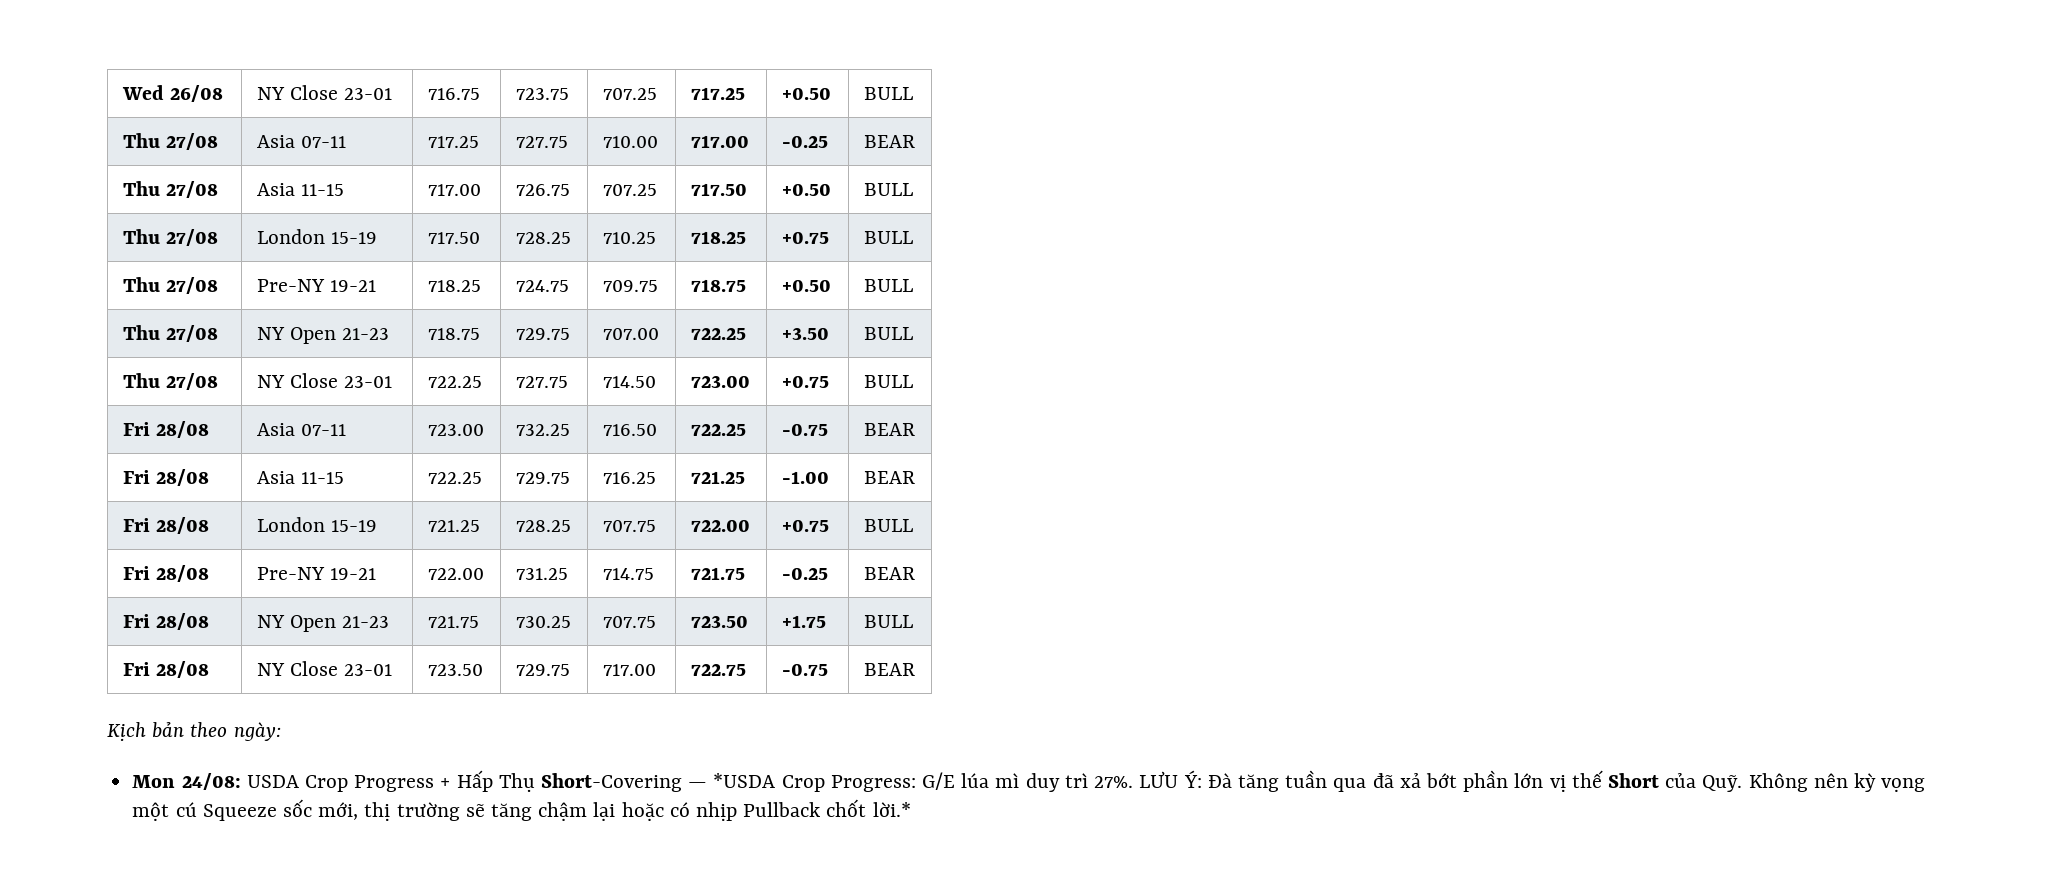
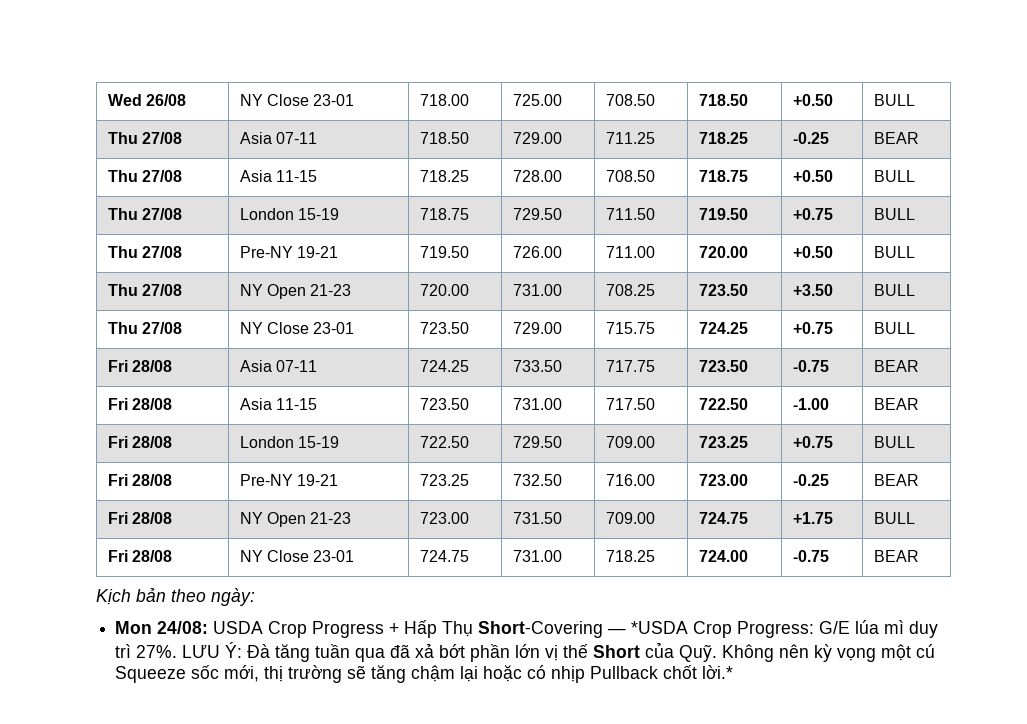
[427,88,480,100] [515,88,569,100] [602,88,657,100] [690,87,745,100] 716.75 | 723.75 | 707.25 | 717.25 -> [419,94,469,106] [512,94,562,106] [605,94,655,106] [698,94,748,106] 718.00 | 725.00 | 708.50 | 718.50
[427,136,479,148] [515,136,568,148] [602,136,658,148] [690,135,749,148] 717.25 | 727.75 | 710.00 | 717.00 -> [419,132,469,144] [512,132,562,144] [605,132,655,144] [698,132,748,144] 718.50 | 729.00 | 711.25 | 718.25
[427,184,481,196] [515,184,570,196] [602,184,657,196] [690,183,747,196] 717.00 | 726.75 | 707.25 | 717.50 -> [419,170,469,182] [512,170,562,182] [605,170,655,182] [698,170,748,182] 718.25 | 728.00 | 708.50 | 718.75
[427,232,480,244] [515,232,571,244] [602,232,656,244] [690,231,746,244] 717.50 | 728.25 | 710.25 | 718.25 -> [419,208,469,220] [512,208,562,220] [605,208,655,220] [698,208,748,220] 718.75 | 729.50 | 711.50 | 719.50
[427,280,481,292] [515,280,569,292] [602,280,658,292] [690,279,746,292] 718.25 | 724.75 | 709.75 | 718.75 -> [419,246,469,258] [512,246,562,258] [605,246,655,258] [698,246,748,258] 719.50 | 726.00 | 711.00 | 720.00
[427,328,480,340] [515,328,570,340] [602,328,659,340] [690,328,746,340] 718.75 | 729.75 | 707.00 | 722.25 -> [419,284,469,296] [512,284,562,296] [605,284,655,296] [698,284,748,296] 720.00 | 731.00 | 708.25 | 723.50
[427,376,482,388] [515,376,568,388] [602,376,656,388] [690,375,750,388] 722.25 | 727.75 | 714.50 | 723.00 -> [419,322,469,334] [512,322,562,334] [605,322,655,334] [698,322,748,334] 723.50 | 729.00 | 715.75 | 724.25
[427,424,484,436] [515,424,570,436] [602,424,657,436] [690,424,746,436] 723.00 | 732.25 | 716.50 | 722.25 -> [419,360,469,372] [512,360,562,372] [605,360,655,372] [698,360,748,372] 724.25 | 733.50 | 717.75 | 723.50
[427,472,482,484] [515,472,570,484] [602,472,656,484] [690,471,745,484] 722.25 | 729.75 | 716.25 | 721.25 -> [419,398,469,410] [512,398,562,410] [605,398,655,410] [698,398,748,410] 723.50 | 731.00 | 717.50 | 722.50
[427,520,480,532] [515,520,571,532] [602,520,656,532] [690,519,750,532] 721.25 | 728.25 | 707.75 | 722.00 -> [419,436,469,448] [512,436,562,448] [605,436,655,448] [698,436,748,448] 722.50 | 729.50 | 709.00 | 723.25
[427,568,484,580] [515,568,568,580] [602,568,654,580] [690,567,745,580] 722.00 | 731.25 | 714.75 | 721.75 -> [419,474,469,486] [512,474,562,486] [605,474,655,486] [698,474,748,486] 723.25 | 732.50 | 716.00 | 723.00
[427,616,479,628] [515,616,571,628] [602,616,656,628] [690,615,748,628] 721.75 | 730.25 | 707.75 | 723.50 -> [419,512,469,524] [512,512,562,524] [605,512,655,524] [698,512,748,524] 723.00 | 731.50 | 709.00 | 724.75
[427,664,483,676] [515,664,570,676] [602,664,656,676] [690,664,746,676] 723.50 | 729.75 | 717.00 | 722.75 -> [419,550,469,562] [512,550,562,562] [605,550,655,562] [698,550,748,562] 724.75 | 731.00 | 718.25 | 724.00

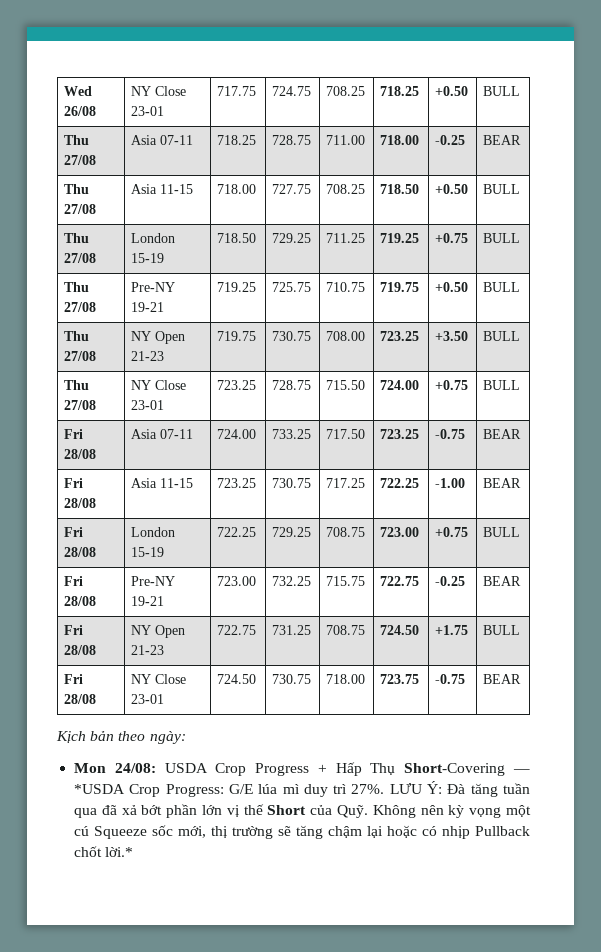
[419,94,469,106] [512,94,562,106] [605,94,655,106] [698,94,748,106] 718.00 | 725.00 | 708.50 | 718.50 -> [217,86,257,96] [272,86,312,96] [326,86,366,96] [380,86,420,96] 717.75 | 724.75 | 708.25 | 718.25
[419,132,469,144] [512,132,562,144] [605,132,655,144] [698,132,748,144] 718.50 | 729.00 | 711.25 | 718.25 -> [217,135,257,145] [272,135,312,145] [326,135,366,145] [380,135,420,145] 718.25 | 728.75 | 711.00 | 718.00
[419,170,469,182] [512,170,562,182] [605,170,655,182] [698,170,748,182] 718.25 | 728.00 | 708.50 | 718.75 -> [217,184,257,194] [272,184,312,194] [326,184,366,194] [380,184,420,194] 718.00 | 727.75 | 708.25 | 718.50
[419,208,469,220] [512,208,562,220] [605,208,655,220] [698,208,748,220] 718.75 | 729.50 | 711.50 | 719.50 -> [217,233,257,243] [272,233,312,243] [326,233,366,243] [380,233,420,243] 718.50 | 729.25 | 711.25 | 719.25
[419,246,469,258] [512,246,562,258] [605,246,655,258] [698,246,748,258] 719.50 | 726.00 | 711.00 | 720.00 -> [217,282,257,292] [272,282,312,292] [326,282,366,292] [380,282,420,292] 719.25 | 725.75 | 710.75 | 719.75
[419,284,469,296] [512,284,562,296] [605,284,655,296] [698,284,748,296] 720.00 | 731.00 | 708.25 | 723.50 -> [217,331,257,341] [272,331,312,341] [326,331,366,341] [380,331,420,341] 719.75 | 730.75 | 708.00 | 723.25
[419,322,469,334] [512,322,562,334] [605,322,655,334] [698,322,748,334] 723.50 | 729.00 | 715.75 | 724.25 -> [217,380,257,390] [272,380,312,390] [326,380,366,390] [380,380,420,390] 723.25 | 728.75 | 715.50 | 724.00
[419,360,469,372] [512,360,562,372] [605,360,655,372] [698,360,748,372] 724.25 | 733.50 | 717.75 | 723.50 -> [217,429,257,439] [272,429,312,439] [326,429,366,439] [380,429,420,439] 724.00 | 733.25 | 717.50 | 723.25
[419,398,469,410] [512,398,562,410] [605,398,655,410] [698,398,748,410] 723.50 | 731.00 | 717.50 | 722.50 -> [217,478,257,488] [272,478,312,488] [326,478,366,488] [380,478,420,488] 723.25 | 730.75 | 717.25 | 722.25
[419,436,469,448] [512,436,562,448] [605,436,655,448] [698,436,748,448] 722.50 | 729.50 | 709.00 | 723.25 -> [217,527,257,537] [272,527,312,537] [326,527,366,537] [380,527,420,537] 722.25 | 729.25 | 708.75 | 723.00
[419,474,469,486] [512,474,562,486] [605,474,655,486] [698,474,748,486] 723.25 | 732.50 | 716.00 | 723.00 -> [217,576,257,586] [272,576,312,586] [326,576,366,586] [380,576,420,586] 723.00 | 732.25 | 715.75 | 722.75
[419,512,469,524] [512,512,562,524] [605,512,655,524] [698,512,748,524] 723.00 | 731.50 | 709.00 | 724.75 -> [217,625,257,635] [272,625,312,635] [326,625,366,635] [380,625,420,635] 722.75 | 731.25 | 708.75 | 724.50
[419,550,469,562] [512,550,562,562] [605,550,655,562] [698,550,748,562] 724.75 | 731.00 | 718.25 | 724.00 -> [217,674,257,684] [272,674,312,684] [326,674,366,684] [380,674,420,684] 724.50 | 730.75 | 718.00 | 723.75

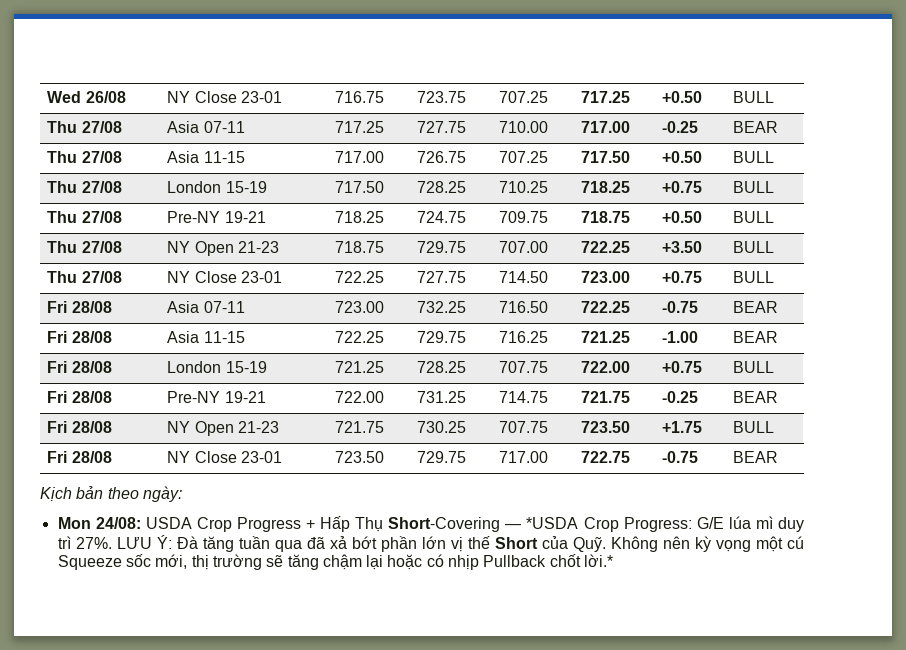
[217,86,257,96] [272,86,312,96] [326,86,366,96] [380,86,420,96] 717.75 | 724.75 | 708.25 | 718.25 -> [335,91,385,103] [417,91,467,103] [499,91,549,103] [581,91,631,103] 716.75 | 723.75 | 707.25 | 717.25
[217,135,257,145] [272,135,312,145] [326,135,366,145] [380,135,420,145] 718.25 | 728.75 | 711.00 | 718.00 -> [335,121,385,133] [417,121,467,133] [499,121,549,133] [581,121,631,133] 717.25 | 727.75 | 710.00 | 717.00
[217,184,257,194] [272,184,312,194] [326,184,366,194] [380,184,420,194] 718.00 | 727.75 | 708.25 | 718.50 -> [335,151,385,163] [417,151,467,163] [499,151,549,163] [581,151,631,163] 717.00 | 726.75 | 707.25 | 717.50
[217,233,257,243] [272,233,312,243] [326,233,366,243] [380,233,420,243] 718.50 | 729.25 | 711.25 | 719.25 -> [335,181,385,193] [417,181,467,193] [499,181,549,193] [581,181,631,193] 717.50 | 728.25 | 710.25 | 718.25
[217,282,257,292] [272,282,312,292] [326,282,366,292] [380,282,420,292] 719.25 | 725.75 | 710.75 | 719.75 -> [335,211,385,223] [417,211,467,223] [499,211,549,223] [581,211,631,223] 718.25 | 724.75 | 709.75 | 718.75
[217,331,257,341] [272,331,312,341] [326,331,366,341] [380,331,420,341] 719.75 | 730.75 | 708.00 | 723.25 -> [335,241,385,253] [417,241,467,253] [499,241,549,253] [581,241,631,253] 718.75 | 729.75 | 707.00 | 722.25
[217,380,257,390] [272,380,312,390] [326,380,366,390] [380,380,420,390] 723.25 | 728.75 | 715.50 | 724.00 -> [335,271,385,283] [417,271,467,283] [499,271,549,283] [581,271,631,283] 722.25 | 727.75 | 714.50 | 723.00
[217,429,257,439] [272,429,312,439] [326,429,366,439] [380,429,420,439] 724.00 | 733.25 | 717.50 | 723.25 -> [335,301,385,313] [417,301,467,313] [499,301,549,313] [581,301,631,313] 723.00 | 732.25 | 716.50 | 722.25
[217,478,257,488] [272,478,312,488] [326,478,366,488] [380,478,420,488] 723.25 | 730.75 | 717.25 | 722.25 -> [335,331,385,343] [417,331,467,343] [499,331,549,343] [581,331,631,343] 722.25 | 729.75 | 716.25 | 721.25
[217,527,257,537] [272,527,312,537] [326,527,366,537] [380,527,420,537] 722.25 | 729.25 | 708.75 | 723.00 -> [335,361,385,373] [417,361,467,373] [499,361,549,373] [581,361,631,373] 721.25 | 728.25 | 707.75 | 722.00
[217,576,257,586] [272,576,312,586] [326,576,366,586] [380,576,420,586] 723.00 | 732.25 | 715.75 | 722.75 -> [335,391,385,403] [417,391,467,403] [499,391,549,403] [581,391,631,403] 722.00 | 731.25 | 714.75 | 721.75
[217,625,257,635] [272,625,312,635] [326,625,366,635] [380,625,420,635] 722.75 | 731.25 | 708.75 | 724.50 -> [335,421,385,433] [417,421,467,433] [499,421,549,433] [581,421,631,433] 721.75 | 730.25 | 707.75 | 723.50
[217,674,257,684] [272,674,312,684] [326,674,366,684] [380,674,420,684] 724.50 | 730.75 | 718.00 | 723.75 -> [335,451,385,463] [417,451,467,463] [499,451,549,463] [581,451,631,463] 723.50 | 729.75 | 717.00 | 722.75

